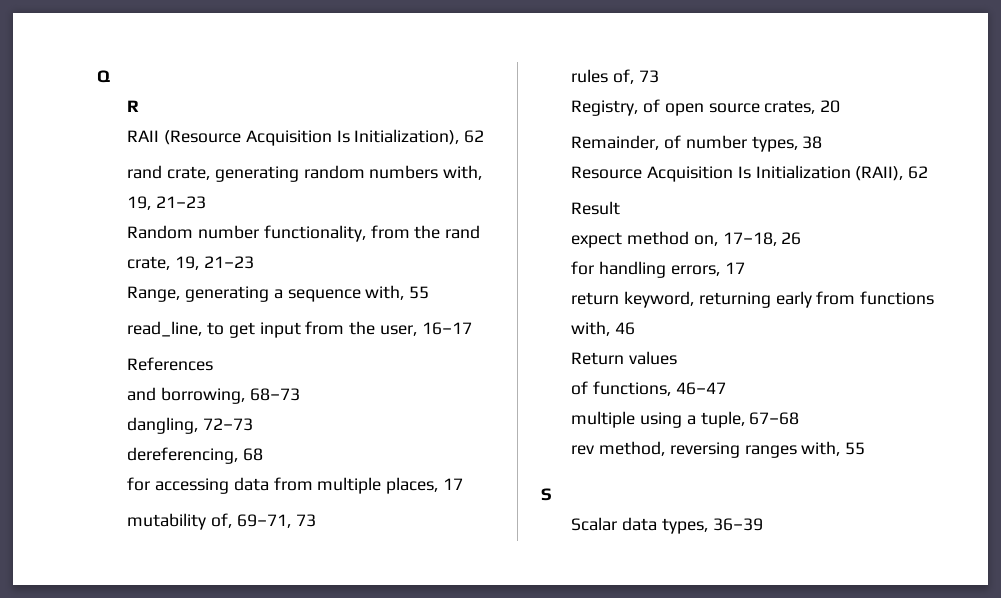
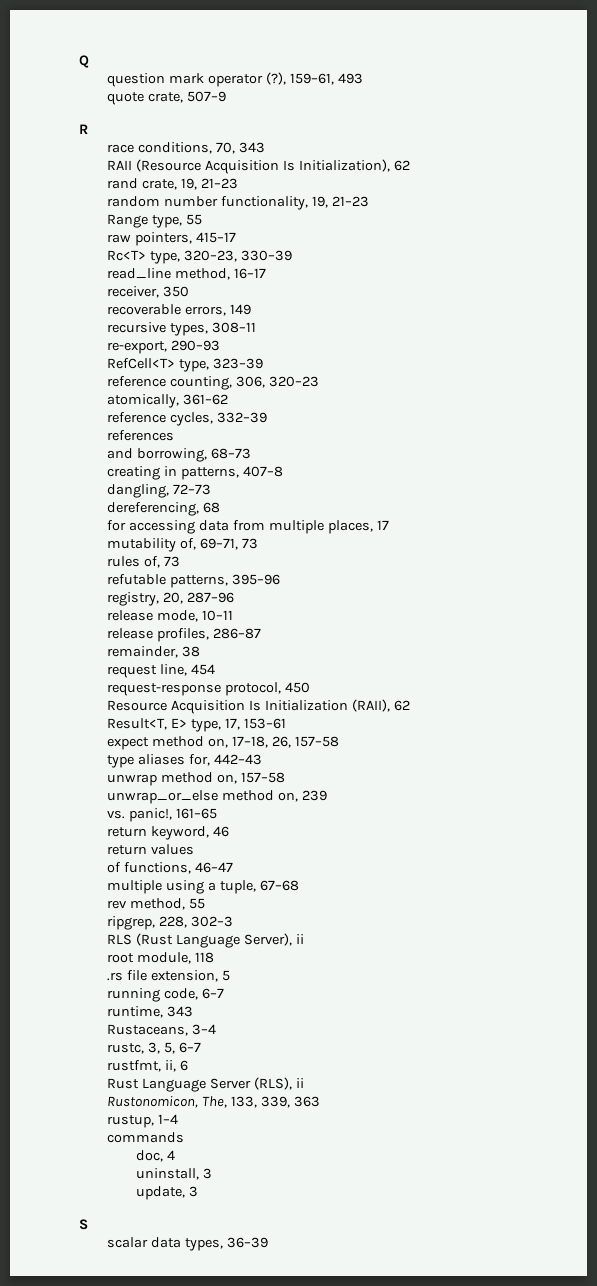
[127,100,140,112] R -> [107,72,363,87] [107,91,227,105] [79,124,88,134] [107,142,266,154] question mark operator (?), 159–61, 493 // quote crate, 507–9 // R // race conditions, 70, 343
[214,165,483,182] [127,196,207,210] [127,225,194,239] generating random numbers with, 19, 21–23 // Random -> [181,178,239,190] [107,196,161,207] 19, 21–23 // random
[370,225,481,239] [127,256,254,270] [127,285,430,302] [127,321,472,338] [127,357,214,371] from the rand crate, 19, 21–23 // Range, generating a sequence with, 55 // read_line, to get input from the user, 16–17 // References -> [312,196,370,208] [107,214,203,228] [107,232,237,246] [107,250,293,264] [107,268,267,280] [107,286,190,298] [107,304,252,316] [107,322,257,336] [107,340,221,354] [107,358,264,372] [107,376,320,390] [107,394,229,408] [107,412,268,426] [107,430,175,441] 19, 21–23 // Range type, 55 // raw pointers, 415–17 // Rc<T> type, 320–23, 330–39 // read_line method, 16–17 // receiver, 350 // recoverable errors, 149 // recursive types, 308–11 // re-export, 290–93 // RefCell<T> type, 323–39 // reference counting, 306, 320–23 // atomically, 361–62 // reference cycles, 332–39 // references
(300, 394) none -> [107,466,284,480] // creating in patterns, 407–8
[571,99,841,116] [571,135,823,152] Registry, of open source crates, 20 // Remainder, of number types, 38 -> [107,574,281,588] [107,592,235,606] [107,610,234,622] [107,628,262,642] [107,646,201,658] [107,664,216,678] [107,682,311,696] refutable patterns, 395–96 // registry, 20, 287–96 // release mode, 10–11 // release profiles, 286–87 // remainder, 38 // request line, 454 // request-response protocol, 450
[571,201,621,215] Result -> [107,718,287,732] Result<T, E> type, 17, 153–61
[781,232,802,245] [571,261,745,278] [571,291,935,308] [571,321,611,336] 26 // for handling errors, 17 // return keyword, returning early from functions with, -> [272,736,339,748] [107,754,263,768] [107,772,286,786] [107,790,328,804] [107,808,218,822] [107,826,210,840] 26, 157–58 // type aliases for, 442–43 // unwrap method on, 157–58 // unwrap_or_else method on, 239 // vs. panic!, 161–65 // return keyword,
[571,352,625,365] Return -> [107,845,148,855] return
[669,441,866,458] reversing ranges with, 55 -> [189,898,206,909] [107,916,234,930] [107,933,305,948] [107,952,215,964] [107,970,231,982] [107,988,225,1002] [107,1006,194,1018] [107,1024,217,1036] [107,1042,202,1054] [107,1060,189,1072] [107,1077,305,1092] [107,1096,321,1108] [107,1114,179,1128] [107,1132,185,1143] [135,1150,175,1162] [135,1168,212,1180] [135,1186,198,1200] 55 // ripgrep, 228, 302–3 // RLS (Rust Language Server), ii // root module, 118 // .rs file extension, 5 // running code, 6–7 // runtime, 343 // Rustaceans, 3–4 // rustc, 3, 5, 6–7 // rustfmt, ii, 6 // Rust Language Server (RLS), ii // Rustonomicon, The, 133, 339, 363 // rustup, 1–4 // commands // doc, 4 // uninstall, 3 // update, 3
[571,517,618,531] Scalar -> [107,1237,149,1248] scalar

